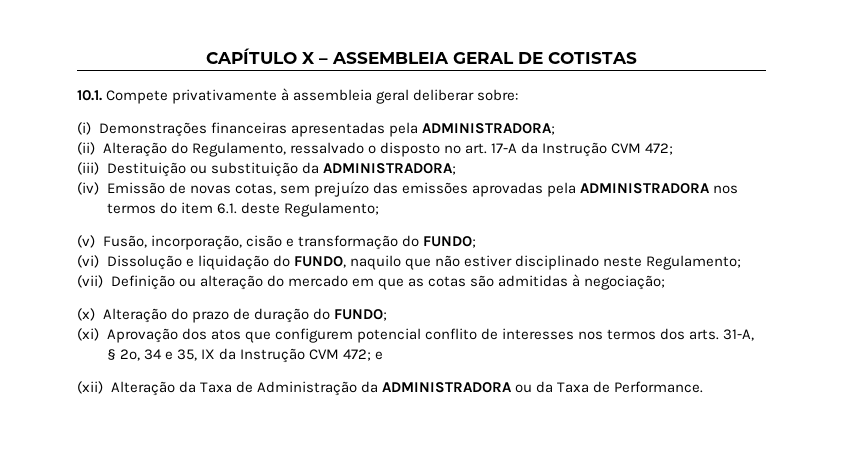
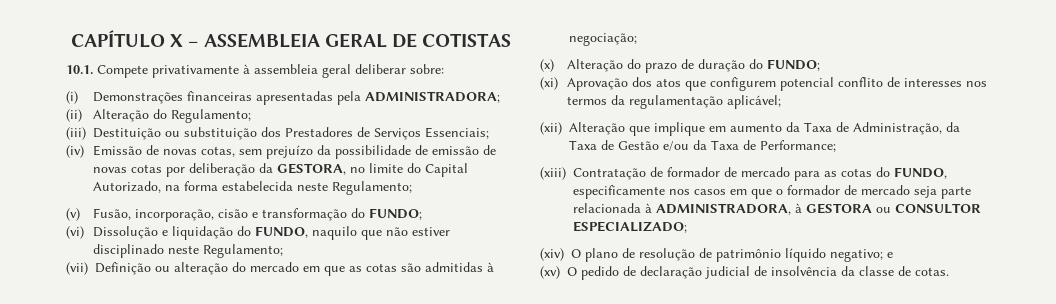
[191,142,674,157] Regulamento, ressalvado o disposto no art. 17-A da Instrução CVM 472; -> [170,109,251,123] Regulamento;
[301,162,456,175] da ADMINISTRADORA; -> [261,127,489,140] dos Prestadores de Serviços Essenciais;
[372,182,739,197] [106,202,280,214] das emissões aprovadas pela ADMINISTRADORA nos termos do item 6.1. deste -> [316,145,496,159] [92,163,468,177] [92,181,328,193] da possibilidade de emissão de novas cotas por deliberação da GESTORA, no limite do Capital Autorizado, na forma estabelecida neste
[660,328,755,341] [106,348,384,363] [77,381,704,396] dos arts. 31-A, § 2º, 34 e 35, IX da Instrução CVM 472; e // (xii) Alteração da Taxa de Administração da ADMINISTRADORA ou da Taxa de Performance. -> [610,95,781,109] [540,122,960,136] [569,140,836,152] [540,167,947,181] [573,185,971,199] [573,203,981,215] [573,221,687,233] [540,248,893,262] [540,266,949,280] da regulamentação aplicável; // (xii) Alteração que implique em aumento da Taxa de Administração, da Taxa de Gestão e/ou da Taxa de Performance; // (xiii) Contratação de formador de mercado para as cotas do FUNDO, especificamente nos casos em que o formador de mercado seja parte relacionada à ADMINISTRADORA, à GESTORA ou CONSULTOR ESPECIALIZADO; // (xiv) O plano de resolução de patrimônio líquido negativo; e // (xv) O pedido de declaração judicial de insolvência da classe de cotas.

